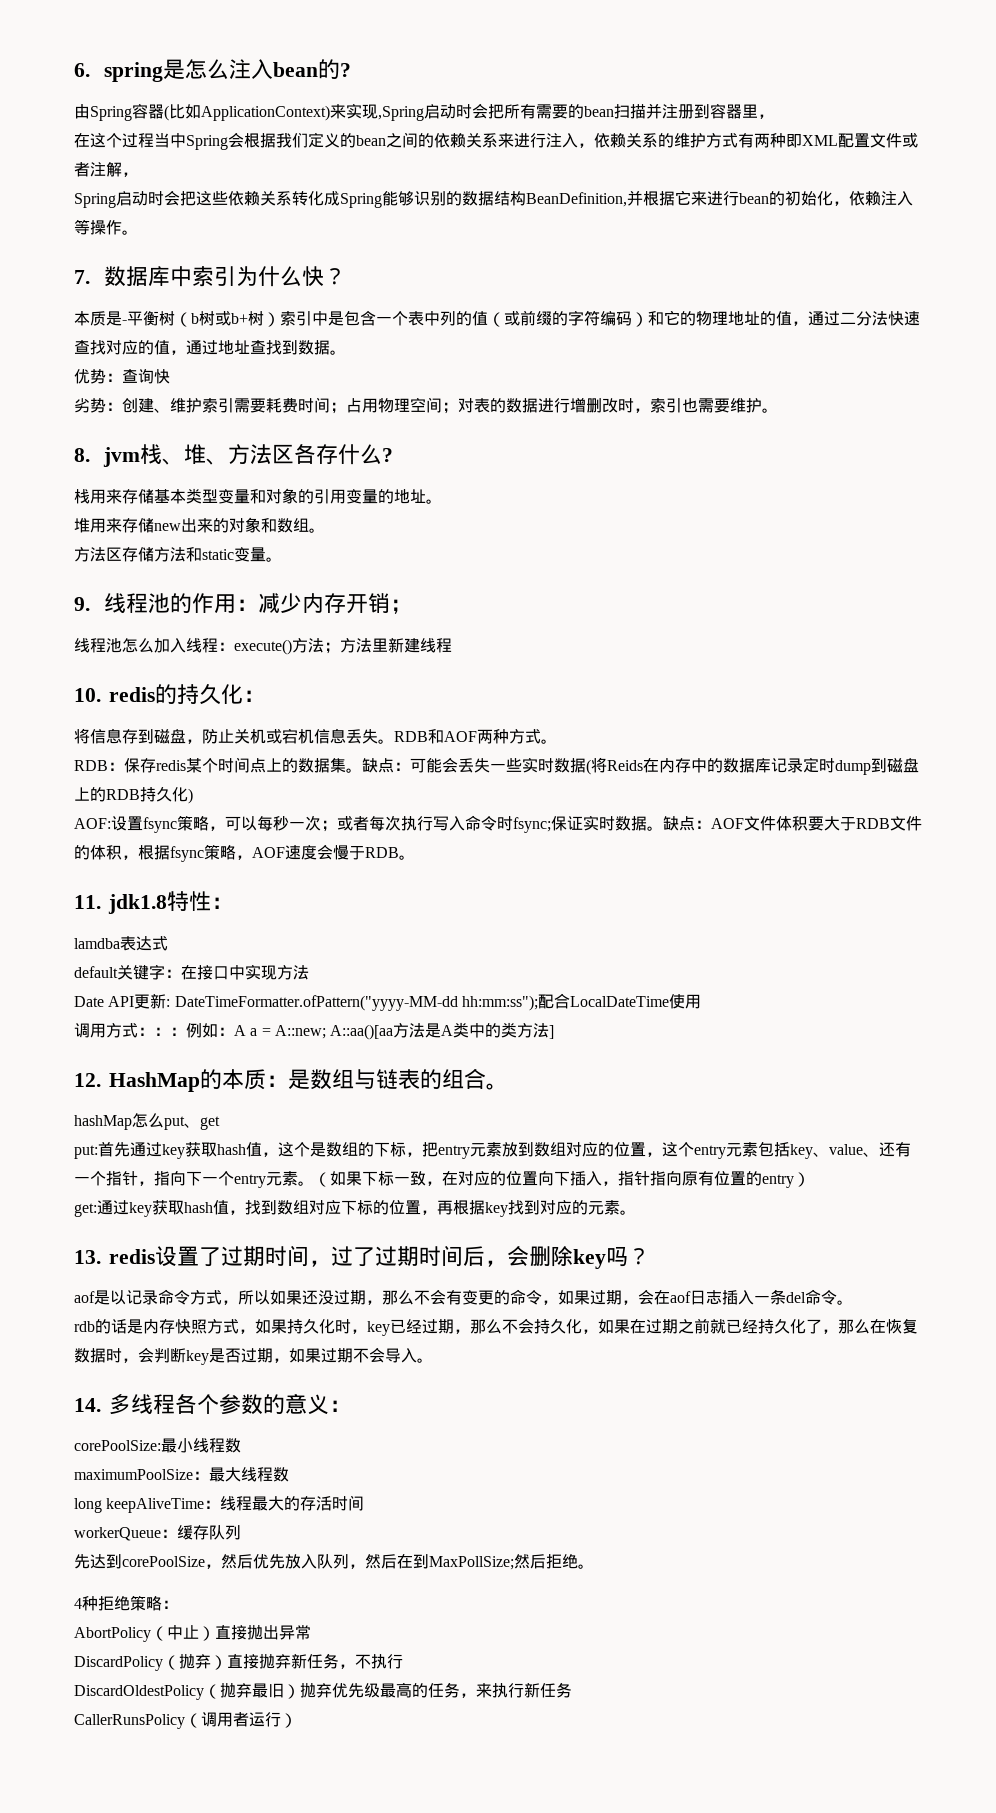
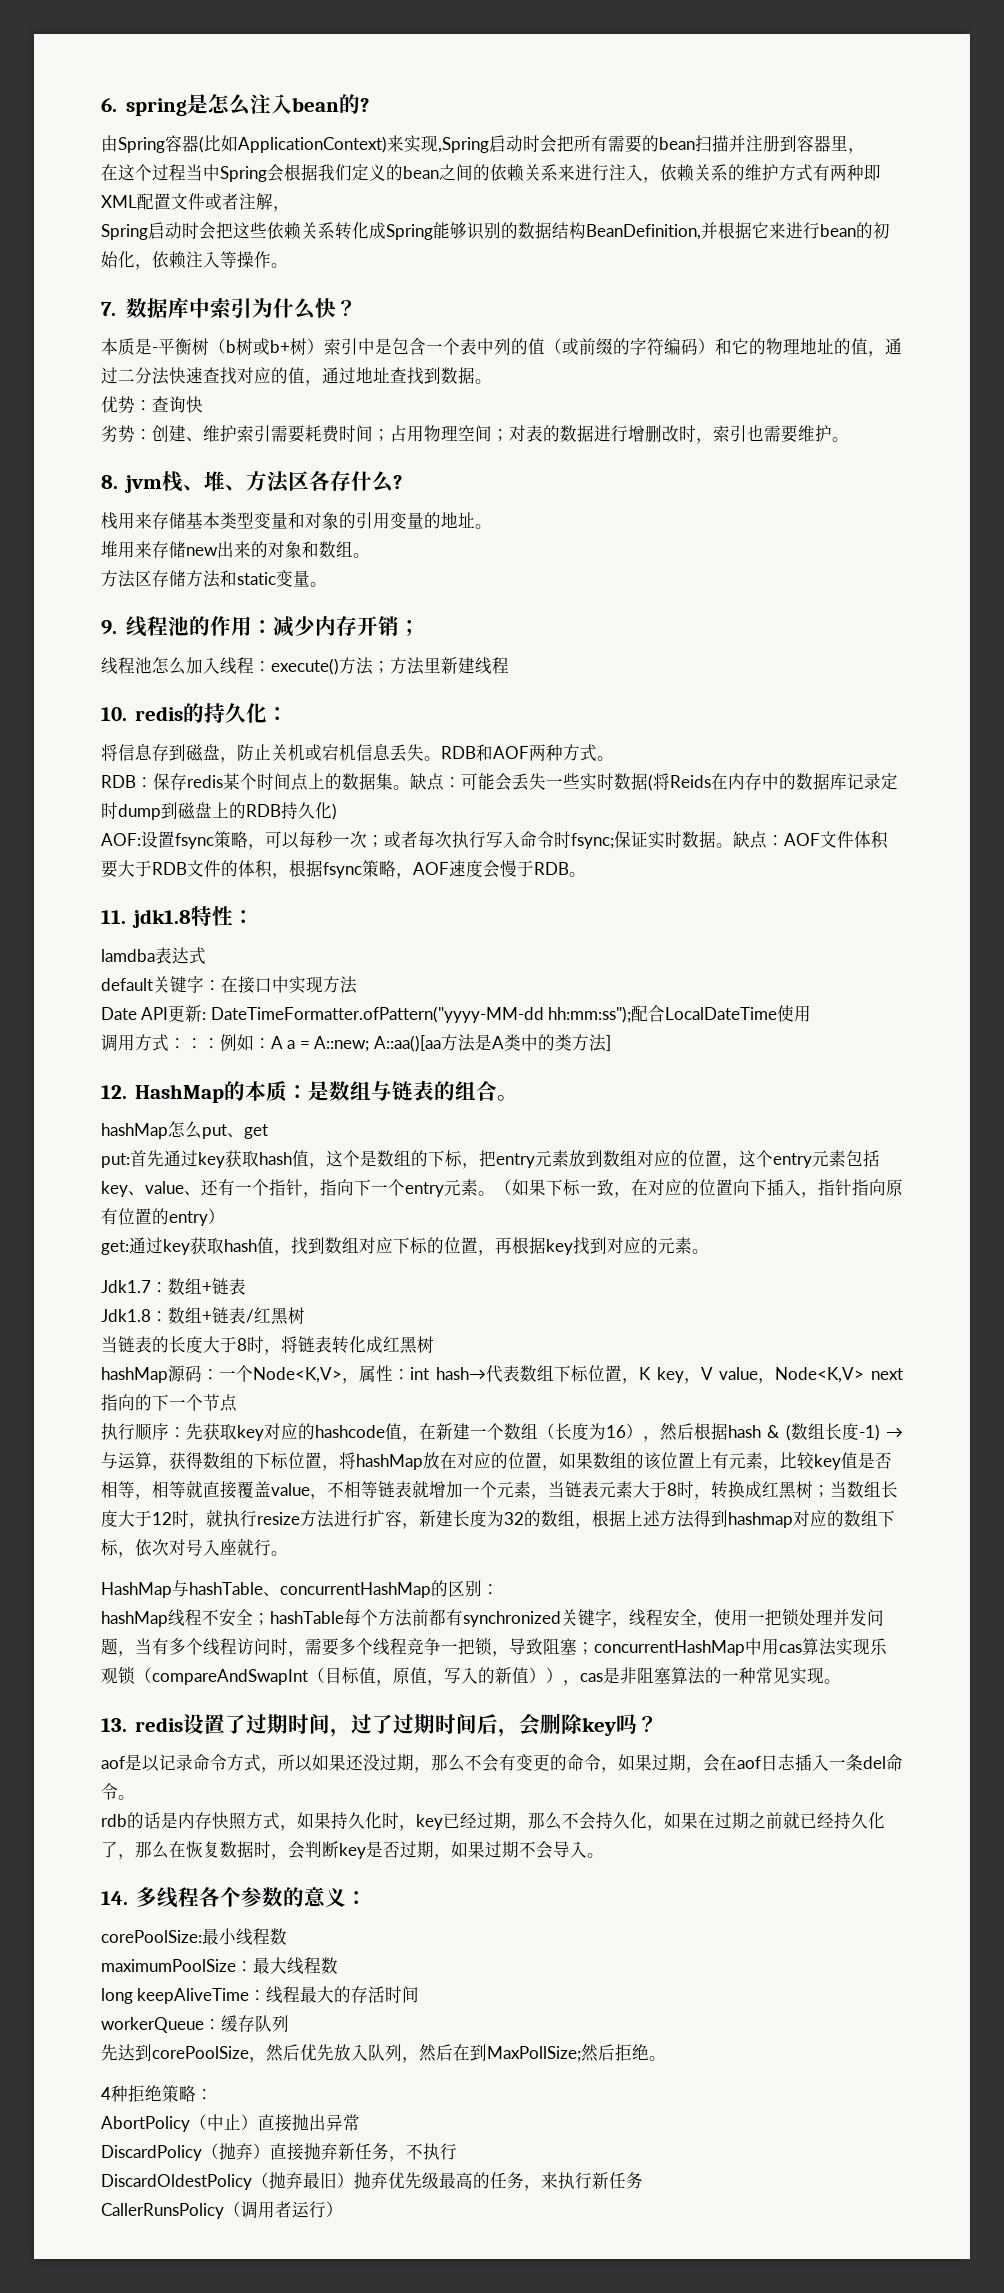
(636, 1212) none -> [101,1278,246,1295] [101,1307,305,1325] [101,1336,434,1355] [101,1365,903,1384] [101,1394,237,1412] [101,1423,904,1442] [101,1452,892,1471] [101,1481,898,1500] [101,1510,895,1529] [101,1539,288,1558] [101,1580,499,1598] [101,1608,884,1628] [101,1637,887,1657] [101,1666,841,1686] // Jdk1.7：数组+链表 // Jdk1.8：数组+链表/红黑树 // 当链表的长度大于8时，将链表转化成红黑树 // hashMap源码：一个Node<K,V>，属性：int hash→代表数组下标位置，K key，V value，Node<K,V> next指向的下一个节点 // 执行顺序：先获取key对应的hashcode值，在新建一个数组（长度为16），然后根据hash & (数组长度-1) →与运算，获得数组的下标位置，将hashMap放在对应的位置，如果数组的该位置上有元素，比较key值是否相等，相等就直接覆盖value，不相等链表就增加一个元素，当链表元素大于8时，转换成红黑树；当数组长度大于12时，就执行resize方法进行扩容，新建长度为32的数组，根据上述方法得到hashmap对应的数组下标，依次对号入座就行。 // HashMap与hashTable、concurrentHashMap的区别： // hashMap线程不安全；hashTable每个方法前都有synchronized关键字，线程安全，使用一把锁处理并发问题，当有多个线程访问时，需要多个线程竞争一把锁，导致阻塞；concurrentHashMap中用cas算法实现乐观锁（compareAndSwapInt（目标值，原值，写入的新值）），cas是非阻塞算法的一种常见实现。

